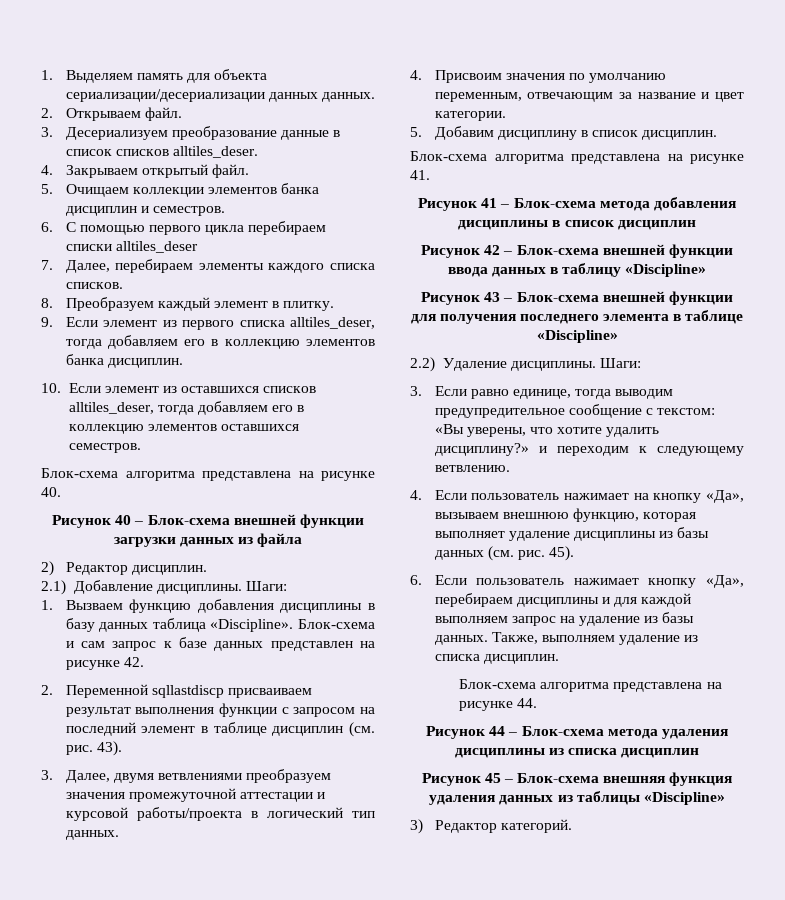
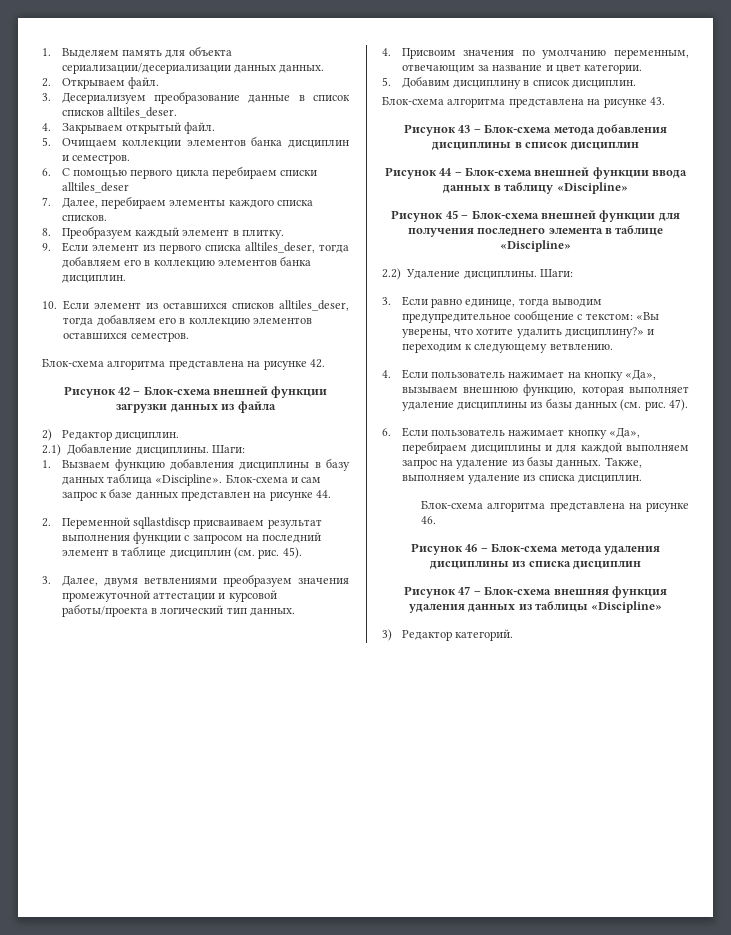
[41,487,61,497] [52,515,132,528] 40. // Рисунок 40 -> [309,359,325,368] [63,386,130,398] 42. // Рисунок 42
[123,657,144,667] 42. -> [316,490,332,498] 44.
[96,741,122,756] 43). -> [282,547,302,559] 45).
[410,170,430,180] [418,198,498,211] 41. // Рисунок 41 -> [649,97,665,105] [404,124,471,136] 43. // Рисунок 43
[484,245,501,255] 42 -> [439,168,453,176] 44
[484,292,501,302] 43 -> [445,210,458,219] 45
[549,546,575,561] 45). -> [669,399,689,411] 47).
[517,698,538,708] [426,726,506,739] 44. // Рисунок 44 -> [421,516,437,524] [411,543,478,555] 46. // Рисунок 46
[484,773,501,783] 45 -> [458,586,471,595] 47

